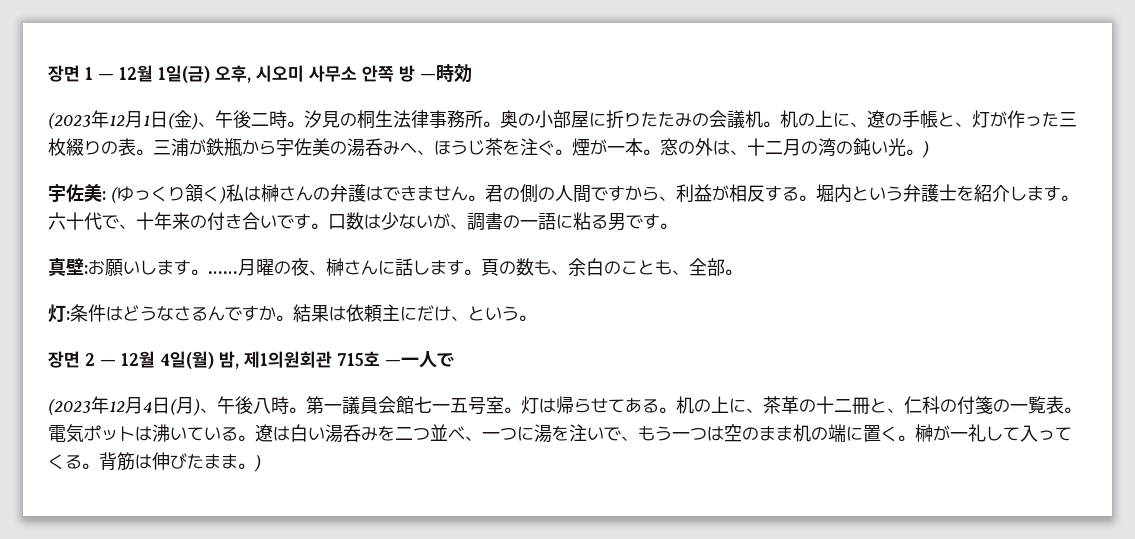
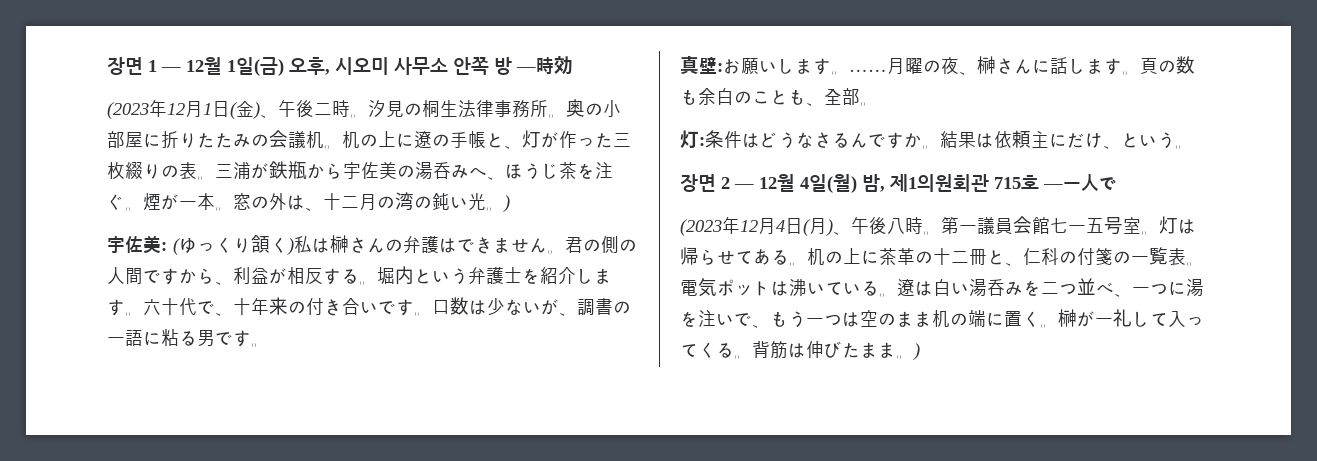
[850,122,867,127] 、 -> (414, 140) none
[551,270,568,275] 、 -> (698, 97) none
[746,408,763,413] 、 -> (879, 257) none

